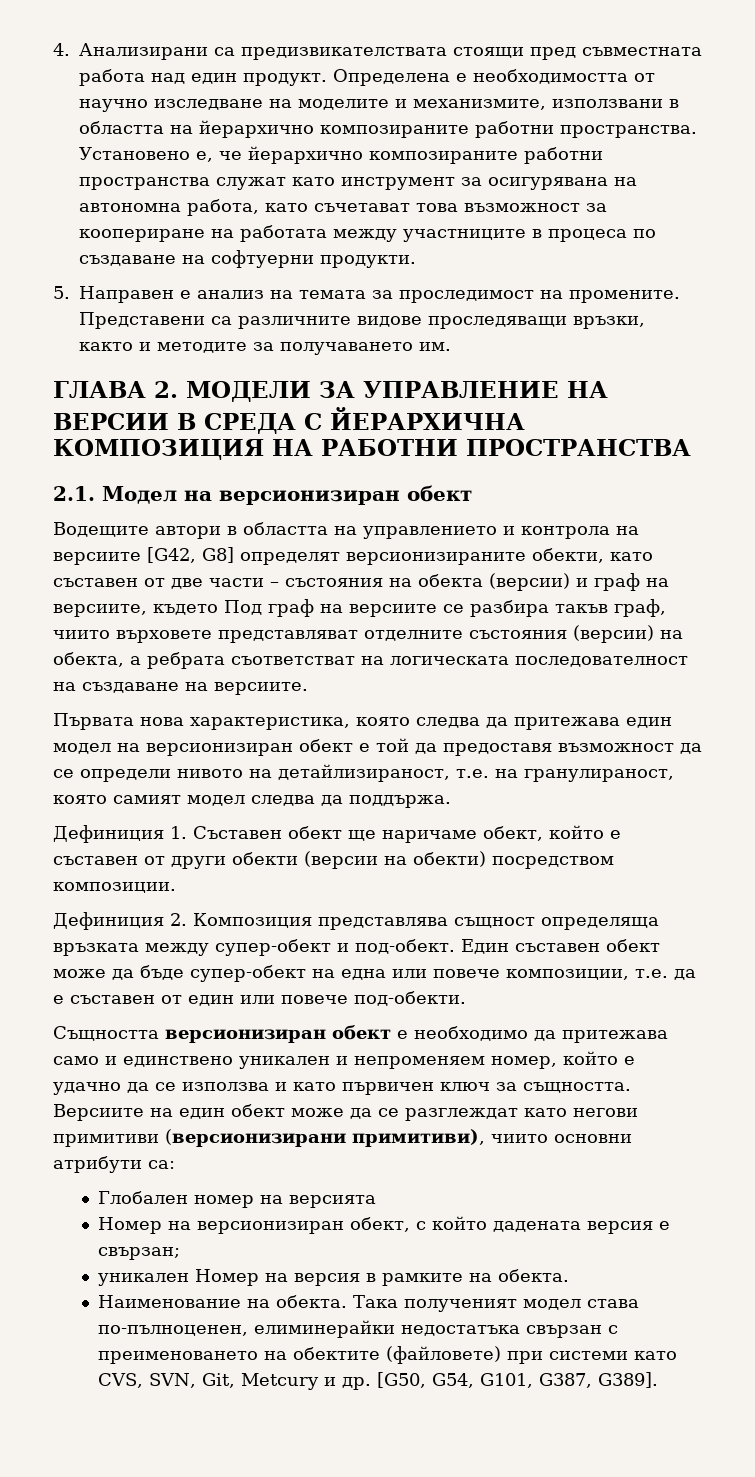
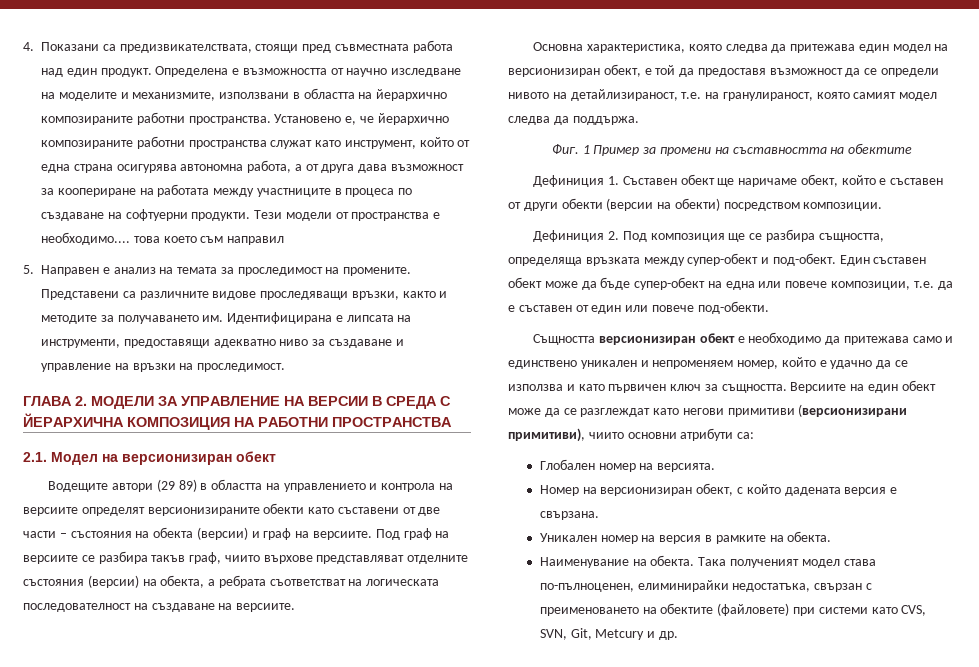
[79,43,447,60] Анализирани са предизвикателствата -> [41,42,252,53] Показани са предизвикателствата,
[473,69,628,84] необходимостта -> [242,68,327,75] възможността
[341,177,637,190] [79,199,458,216] инструмент за осигурявана на автономна работа, като съчетават това -> [344,137,471,149] [41,160,388,173] инструмент, който от една страна осигурява автономна работа, а от друга дава
(416, 261) none -> [254,210,441,221] [41,232,285,245] Тези модели от пространства е необходимо.... това което съм направил
(451, 346) none -> [227,312,412,324] [41,339,404,348] [41,363,286,372] Идентифицирана е липсата на инструменти, предоставящи адекватно ниво за създаване и управление на връзки на проследимост.
(221, 532) none -> [156,479,197,492] (29 89)
[147,547,653,565] [53,578,138,587] [G42, G8] определят версионизираните обекти, като съставен -> [81,503,399,516] определят версионизираните обекти като съставени
[53,604,218,617] версиите, където -> [313,531,373,540] версиите.
[116,630,212,643] върховете -> [263,555,313,564] върхове
[53,713,184,730] Първата нова -> [533,42,584,51] Основна
[299,739,353,752] обект -> [603,64,641,77] обект,
(451, 801) none -> [551,143,913,156] // Фиг. 1 Пример за промени на съставността на обектите
[193,913,535,930] Композиция представлява същност -> [622,229,884,242] Под композиция ще се разбира същността,
[289,1195,377,1208] версията -> [657,463,716,472] версията.
[98,1247,181,1260] [98,1269,260,1286] свързан; // уникален Номер -> [539,511,599,520] [539,533,638,544] свързана. // Уникален номер
[98,1295,242,1308] Наименование -> [539,557,629,568] Наименувание
[254,1320,521,1338] елиминерайки недостатъка -> [637,580,811,592] елиминирайки недостатъка,
[377,1372,659,1388] [G50, G54, G101, G387, G389]. -> (679, 635) none

